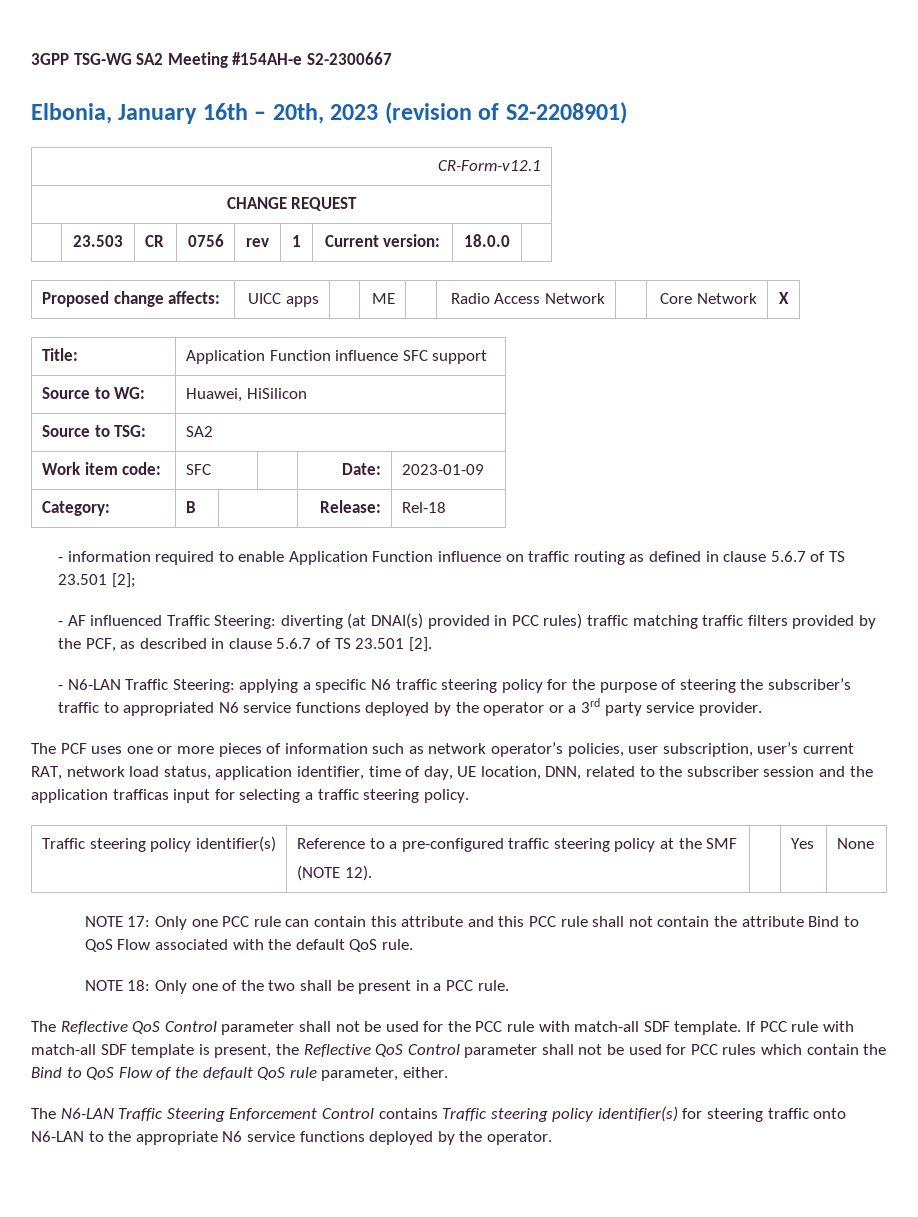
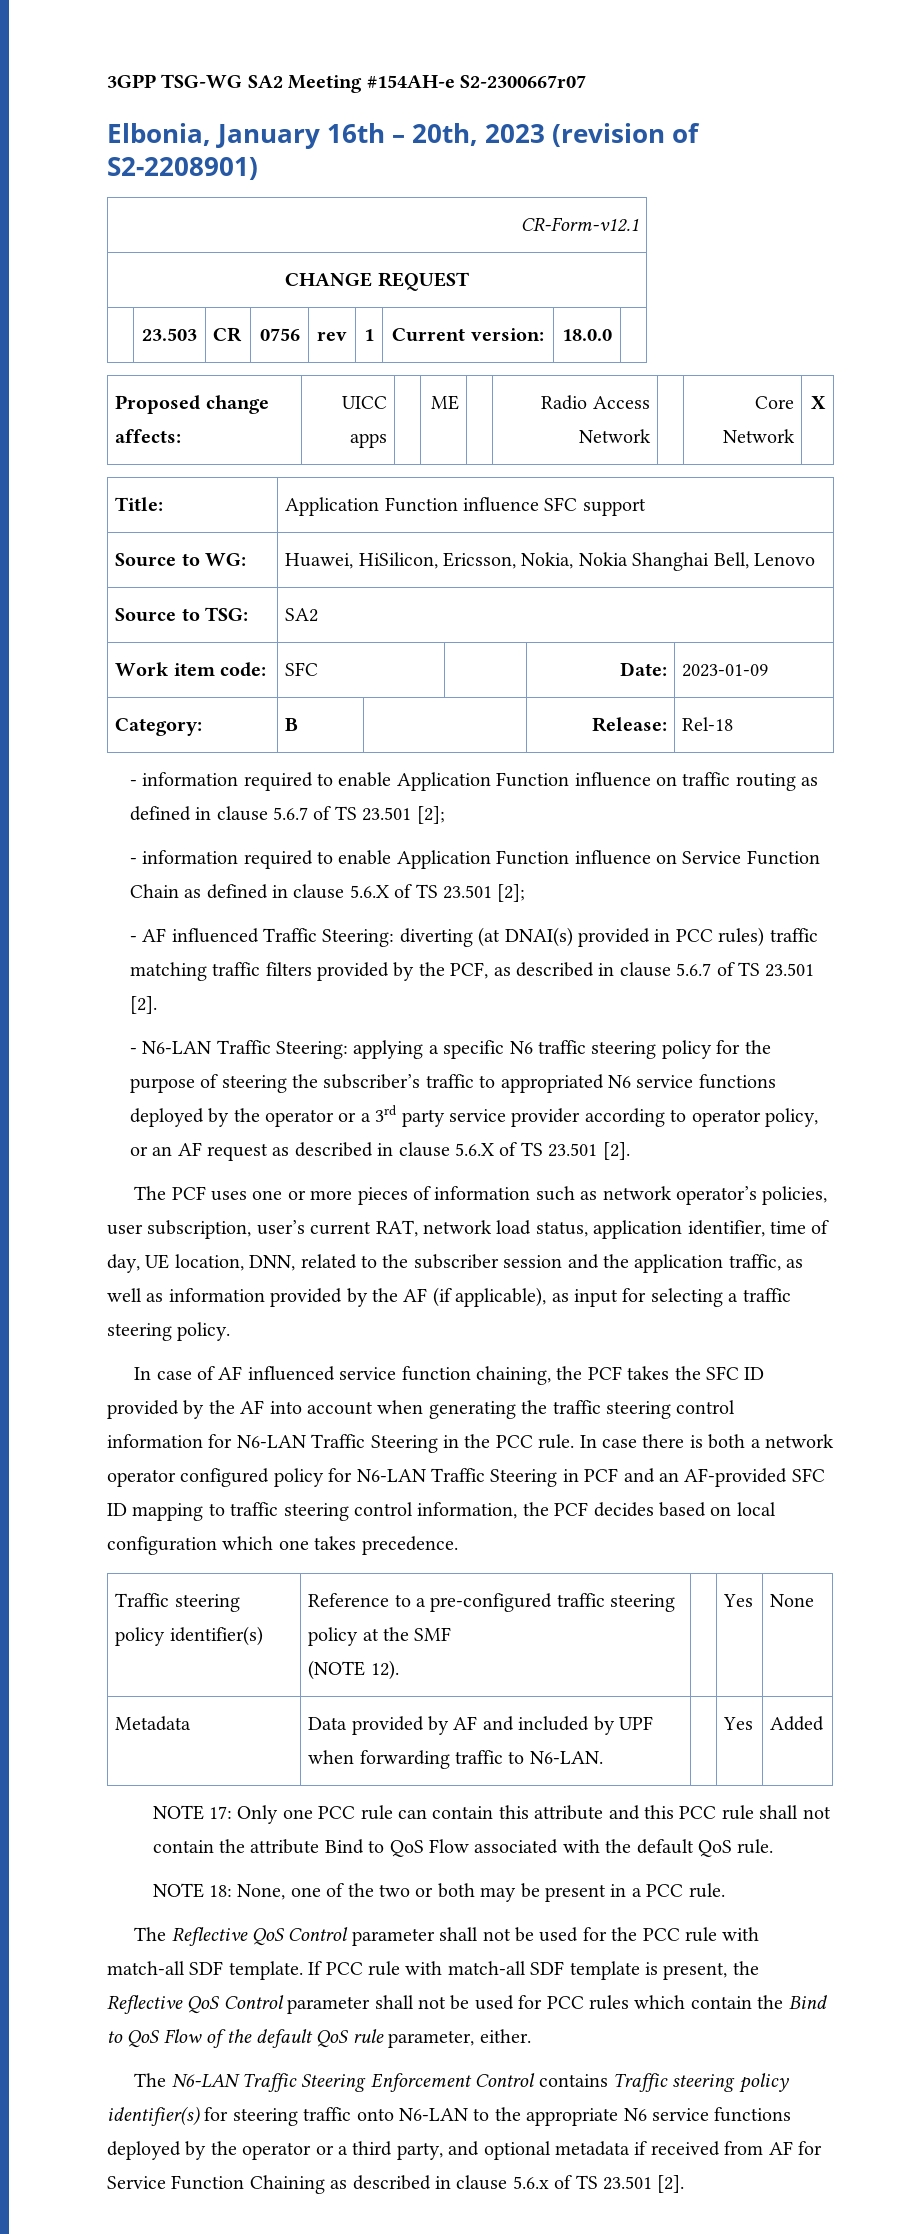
[306,52,392,65] S2-2300667 -> [460,75,586,88] S2-2300667r07
[246,388,307,399] HiSilicon -> [358,552,815,571] HiSilicon, Ericsson, Nokia, Nokia Shanghai Bell, Lenovo
(136, 580) none -> [129,850,820,869] [129,884,526,902] // - information required to enable Application Function influence on Service Function Chain as defined in clause 5.6.X of TS 23.501 [2];
[698,702,762,716] provider. -> [511,1108,818,1127] [129,1142,630,1161] provider according to operator policy, or an AF request as described in clause 5.6.X of TS 23.501 [2].
[112,789,169,800] trafficas -> [728,1254,804,1271] [107,1287,569,1307] traffic, as well as information provided by the AF (if applicable), as
(469, 796) none -> [134,1366,765,1385] [107,1400,736,1419] [107,1434,834,1453] [107,1468,825,1487] [107,1502,776,1521] [107,1536,458,1555] // In case of AF influenced service function chaining, the PCF takes the SFC ID provided by the AF into account when generating the traffic steering control information for N6-LAN Traffic Steering in the PCC rule. In case there is both a network operator configured policy for N6-LAN Traffic Steering in PCF and an AF-provided SFC ID mapping to traffic steering control information, the PCF decides based on local configuration which one takes precedence.
(874, 843) none -> [115,1716,192,1731] [308,1716,653,1735] [308,1750,603,1769] [723,1717,754,1730] [770,1716,825,1731] // Metadata | Data provided by AF and included by UPF when forwarding traffic to N6-LAN. | | Yes | Added
[155,980,188,994] Only -> [237,1884,286,1900] None,
[300,980,333,991] shall -> [415,1883,517,1902] or both may
[486,1131,552,1145] operator. -> [242,2141,822,2160] [107,2175,685,2194] operator or a third party, and optional metadata if received from AF for Service Function Chaining as described in clause 5.6.x of TS 23.501 [2].

